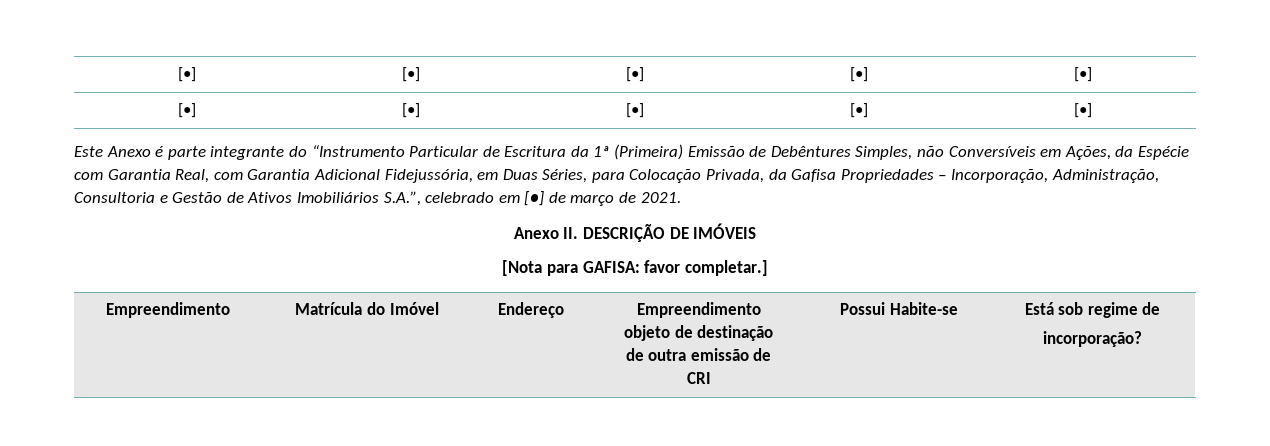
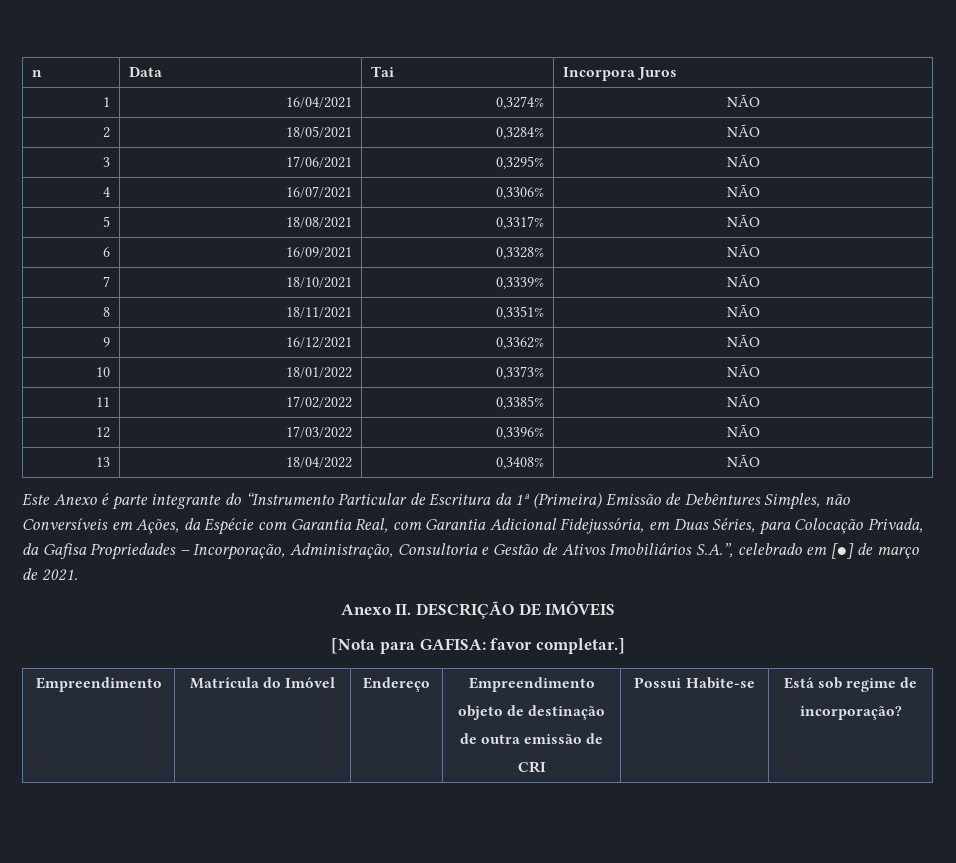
[177,67,196,82] [401,67,420,82] [625,67,644,82] [849,67,868,82] [1074,67,1092,82] [177,103,196,118] [401,103,420,118] [625,103,644,118] [849,103,868,118] [1074,103,1092,118] [•] | [•] | [•] | [•] | [•] // [•] | [•] | [•] | [•] | [•] -> [31,70,42,77] [128,67,162,77] [370,66,394,77] [562,67,678,81] [103,97,111,107] [286,97,353,108] [496,96,545,109] [726,94,760,107] [103,127,111,138] [286,126,353,138] [496,127,545,139] [726,124,760,137] [103,157,111,167] [286,156,353,168] [496,156,545,169] [726,154,760,167] [103,187,111,197] [286,186,353,198] [496,187,545,199] [726,184,760,197] [103,216,111,227] [286,217,353,228] [496,216,545,229] [726,214,760,227] [103,247,111,257] [286,247,353,258] [496,247,545,259] [726,244,760,257] [103,276,111,287] [286,277,353,288] [496,277,545,289] [726,274,760,287] [103,307,111,317] [286,307,353,318] [496,306,545,319] [726,304,760,317] [103,337,111,347] [286,337,353,348] [496,337,545,349] [726,334,760,347] [96,367,111,377] [286,367,353,378] [496,366,545,379] [726,364,760,377] [96,397,111,407] [286,396,353,408] [496,396,545,409] [726,394,760,407] [96,427,111,438] [286,426,353,438] [496,427,545,439] [726,424,760,437] [96,457,111,467] [286,457,353,468] [496,457,545,469] [726,454,760,467] n | Data | Tai | Incorpora Juros // 1 | 16/04/2021 | 0,3274% | NÃO // 2 | 18/05/2021 | 0,3284% | NÃO // 3 | 17/06/2021 | 0,3295% | NÃO // 4 | 16/07/2021 | 0,3306% | NÃO // 5 | 18/08/2021 | 0,3317% | NÃO // 6 | 16/09/2021 | 0,3328% | NÃO // 7 | 18/10/2021 | 0,3339% | NÃO // 8 | 18/11/2021 | 0,3351% | NÃO // 9 | 16/12/2021 | 0,3362% | NÃO // 10 | 18/01/2022 | 0,3373% | NÃO // 11 | 17/02/2022 | 0,3385% | NÃO // 12 | 17/03/2022 | 0,3396% | NÃO // 13 | 18/04/2022 | 0,3408% | NÃO

